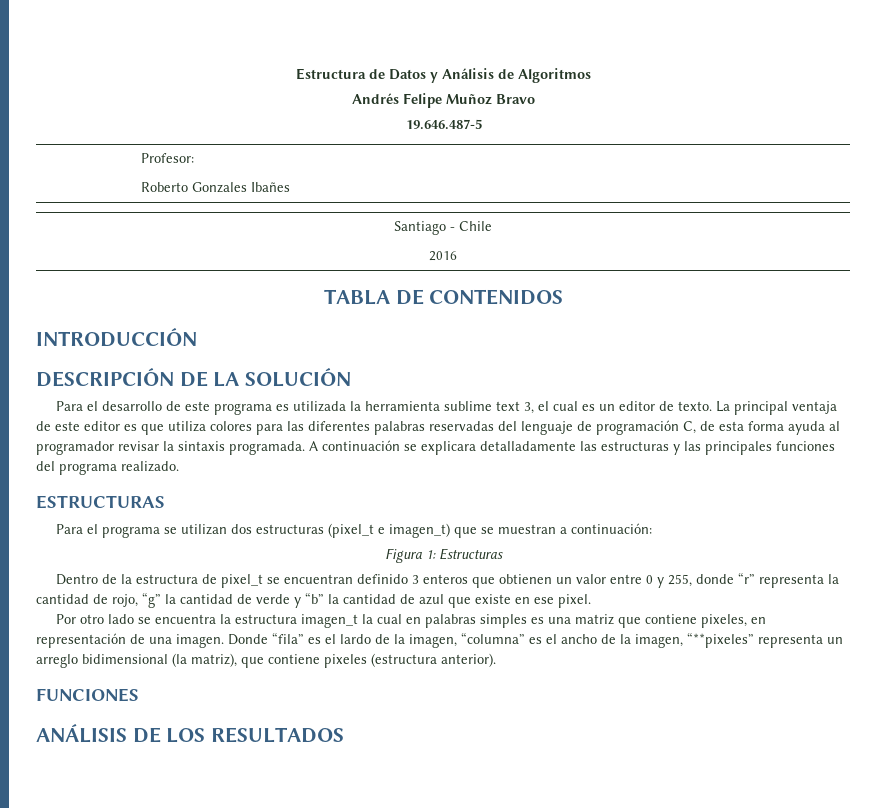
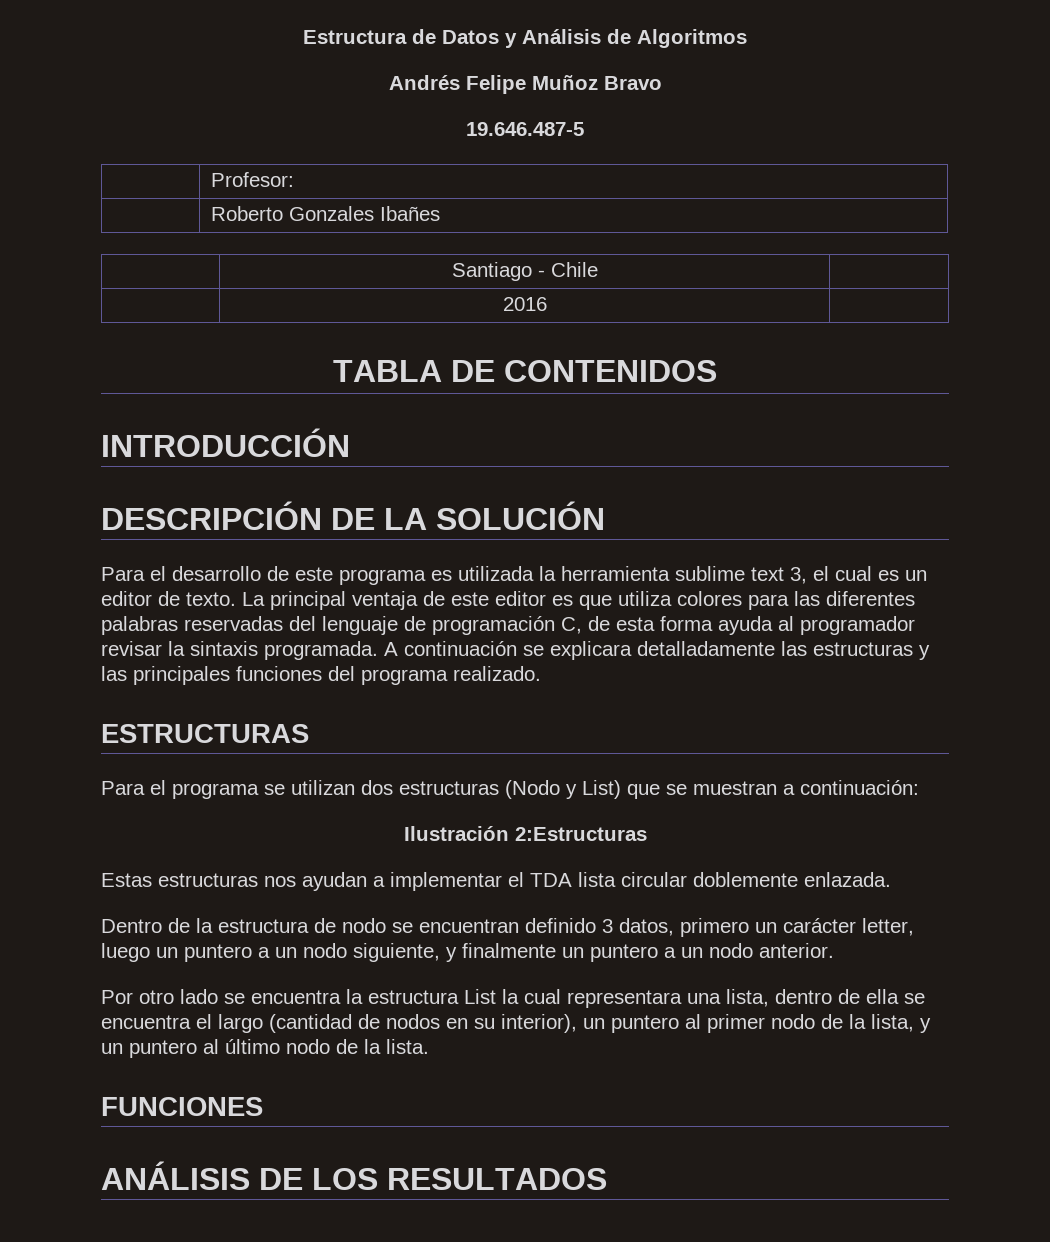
[327,523,450,538] (pixel_t e imagen_t) -> [505,780,621,799] (Nodo y List)
[385,548,503,563] Figura 1: Estructuras -> [403,826,647,841] [101,872,891,891] Ilustración 2:Estructuras // Estas estructuras nos ayudan a implementar el TDA lista circular doblemente enlazada.
[220,574,263,588] pixel_t -> [342,918,386,933] nodo
[422,572,839,588] [36,592,591,608] enteros que obtienen un valor entre 0 y 255, donde “r” representa la cantidad de rojo, “g” la cantidad de verde y “b” la cantidad de azul que existe en ese pixel. -> [619,918,914,937] [101,943,834,962] datos, primero un carácter letter, luego un puntero a un nodo siguiente, y finalmente un puntero a un nodo anterior.
[300,614,358,628] imagen_t -> [464,989,496,1004] List
[405,614,766,628] [36,632,843,648] [36,653,496,668] en palabras simples es una matriz que contiene pixeles, en representación de una imagen. Donde “fila” es el lardo de la imagen, “columna” es el ancho de la imagen, “**pixeles” representa un arreglo bidimensional (la matriz), que contiene pixeles (estructura anterior). -> [567,989,925,1008] [101,1014,931,1033] [101,1039,429,1058] representara una lista, dentro de ella se encuentra el largo (cantidad de nodos en su interior), un puntero al primer nodo de la lista, y un puntero al último nodo de la lista.

